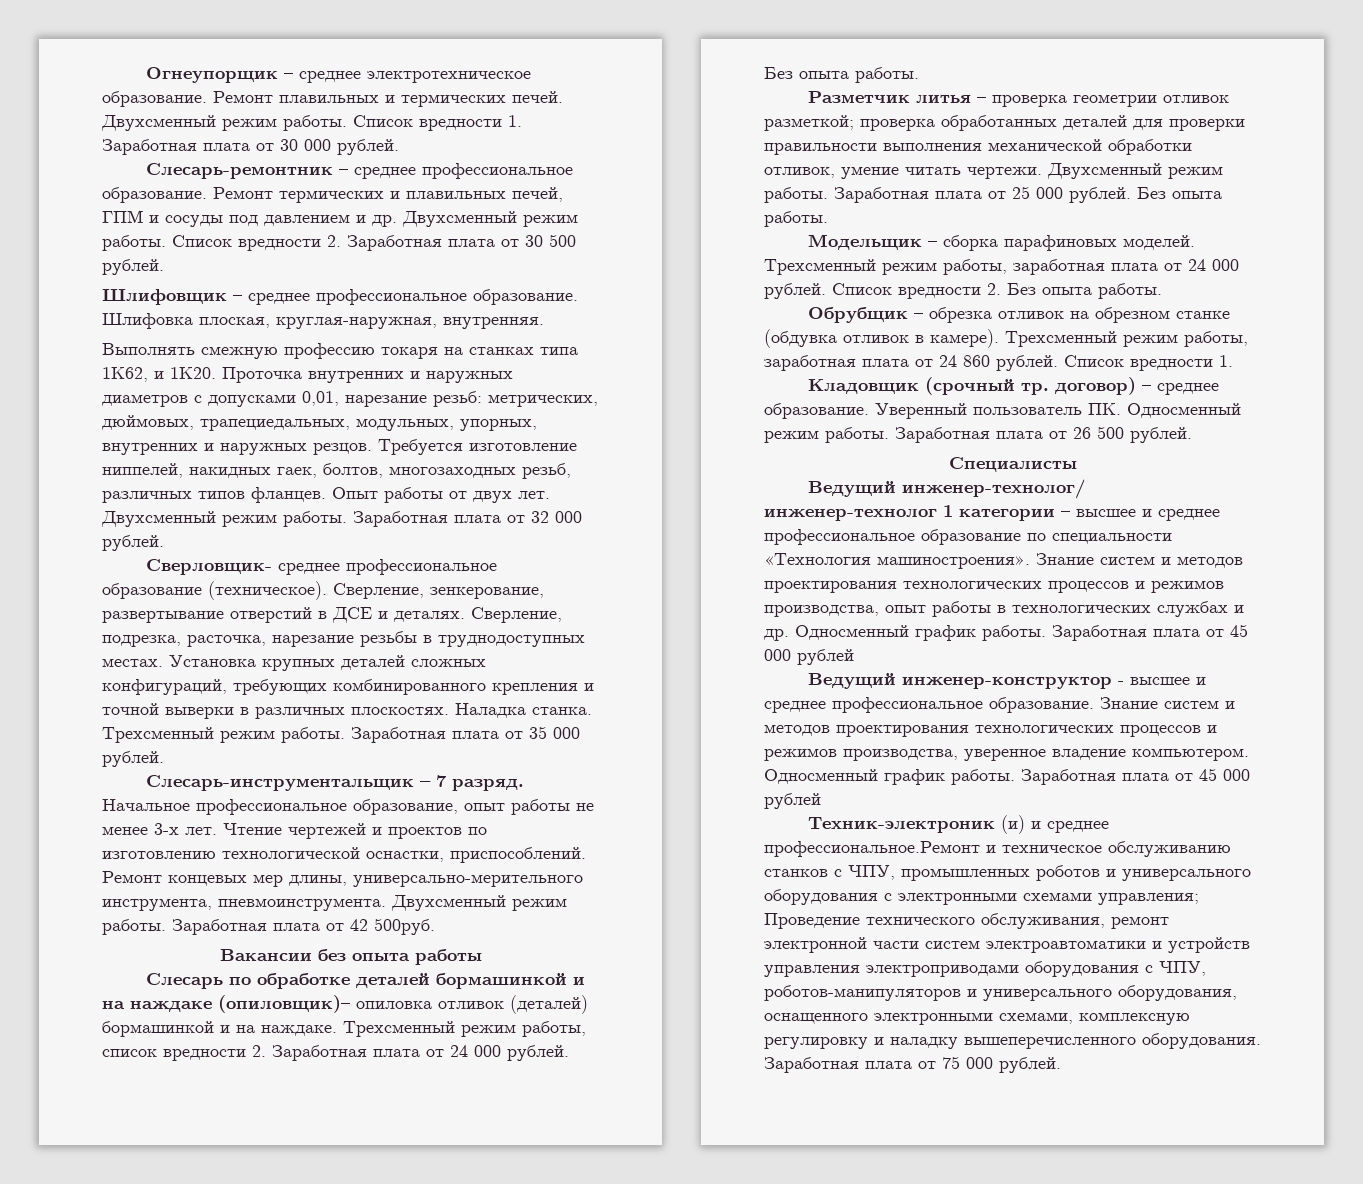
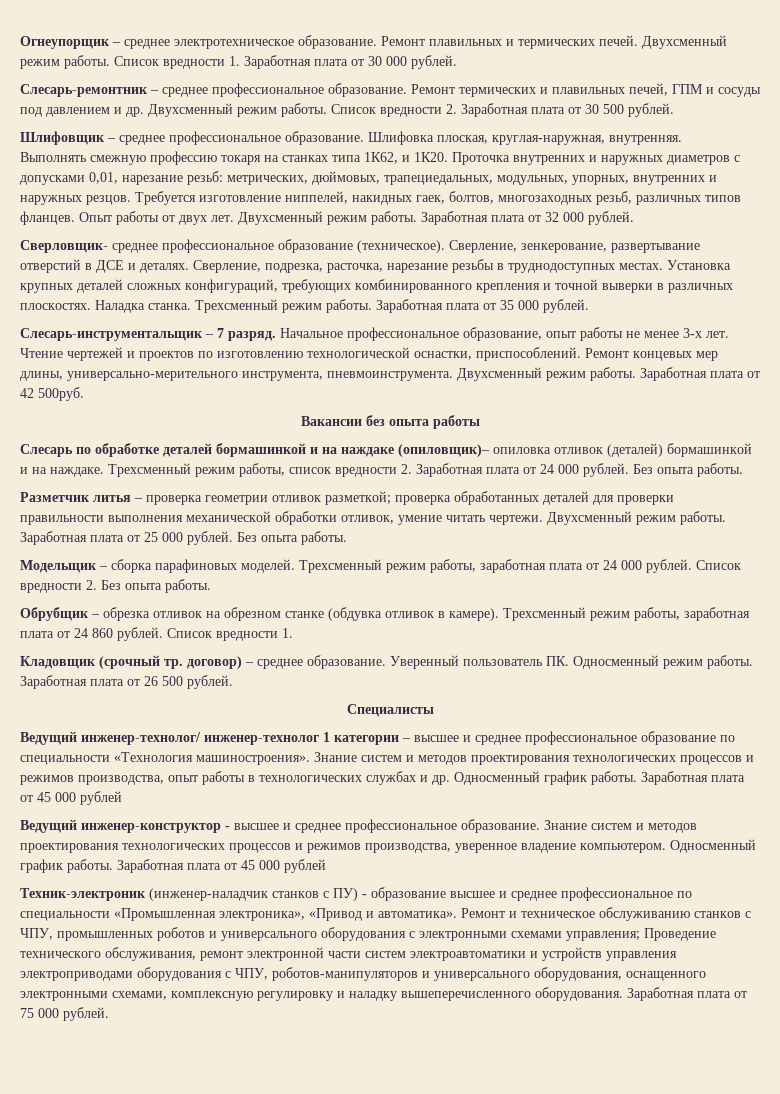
[1001,815,1110,834] [764,841,980,857] (и) и среднее профессиональное.Ремонт -> [149,887,692,901] [20,908,505,921] (инженер-наладчик станков с ПУ) - образование высшее и среднее профессиональное по специальности «Промышленная электроника», «Привод и автоматика». Ремонт

